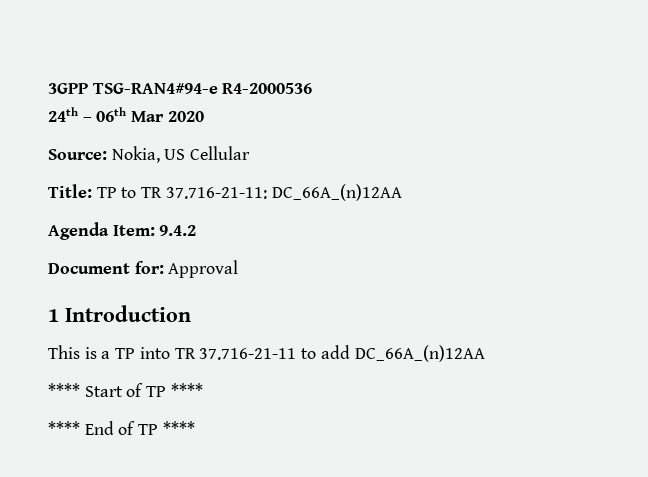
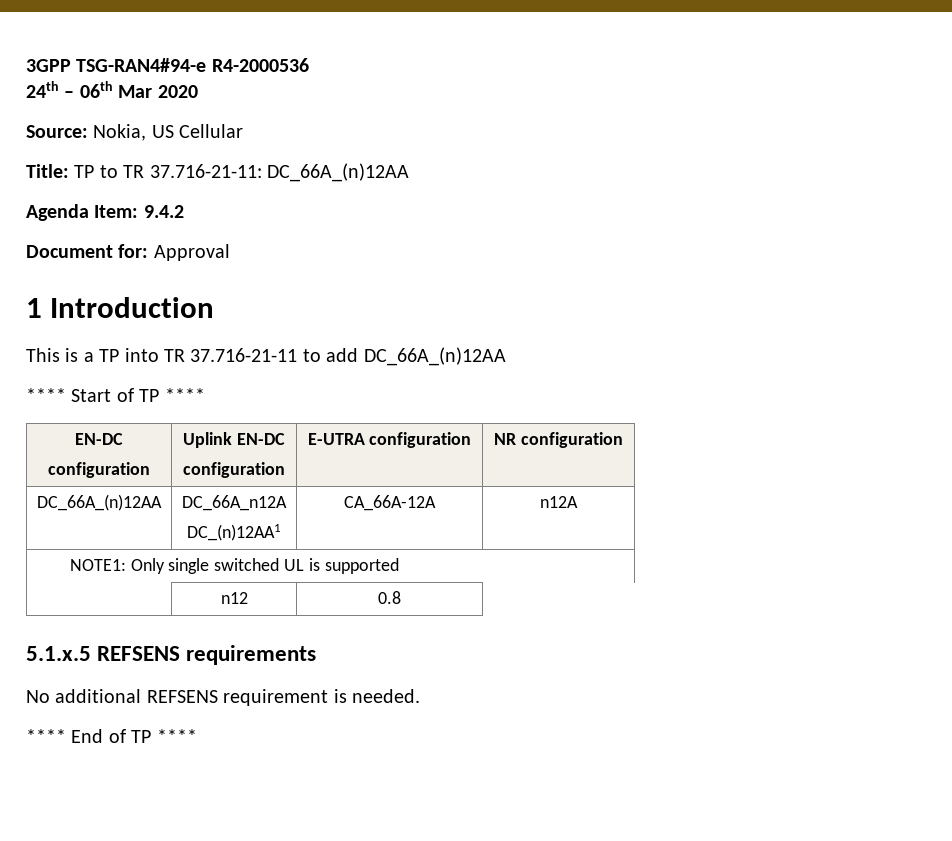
(203, 390) none -> [75,433,123,445] [48,462,150,478] [183,432,285,448] [183,462,285,478] [307,432,472,448] [494,432,623,448] [37,494,162,511] [182,495,287,511] [187,524,281,541] [344,495,437,511] [540,496,578,508] [69,558,399,574] [220,592,248,604] [378,591,402,604] [26,645,317,665] [26,689,420,706] // EN-DC // configuration | Uplink EN-DC // configuration | E-UTRA configuration | NR configuration // DC_66A_(n)12AA | DC_66A_n12A // DC_(n)12AA1 | CA_66A-12A | n12A // NOTE1: Only single switched UL is supported // | n12 | 0.8 // 5.1.x.5 REFSENS requirements // No additional REFSENS requirement is needed.

